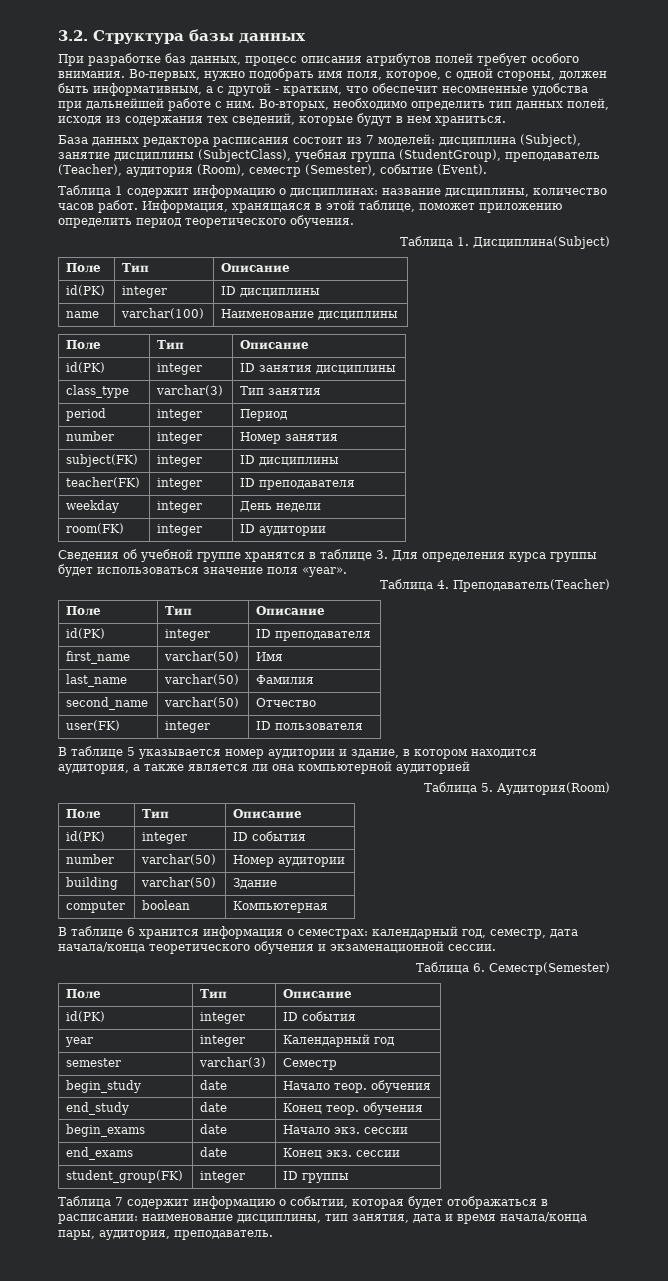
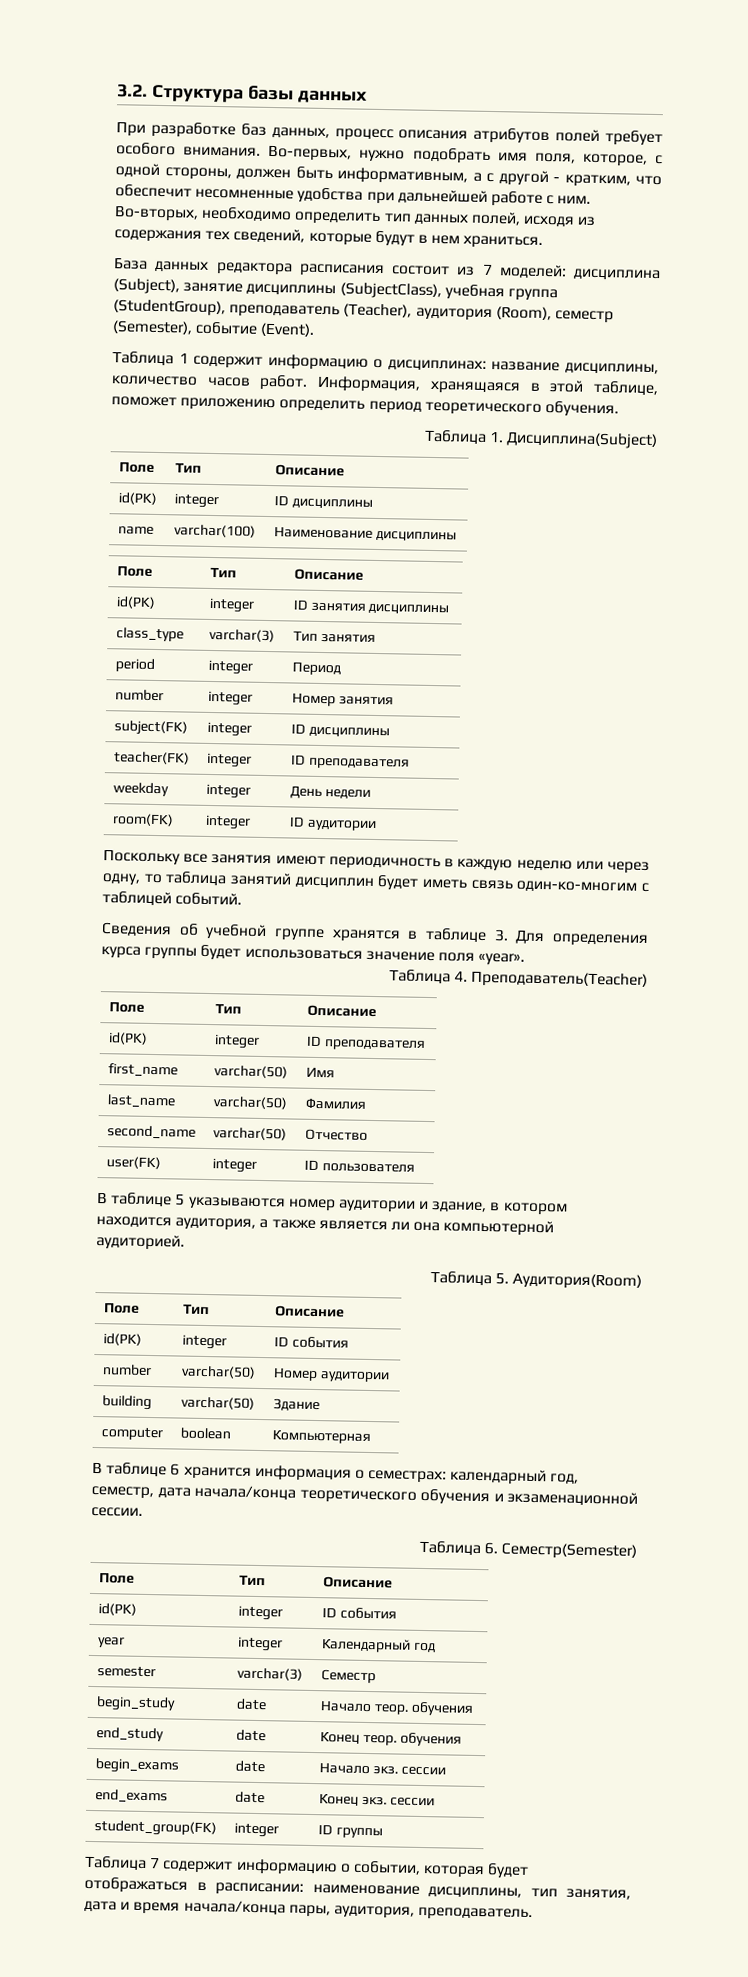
(327, 531) none -> [103,849,650,874] [102,871,650,894] [102,891,243,907] // Поскольку все занятия имеют периодичность в каждую неделю или через одну, то таблица занятий дисциплин будет иметь связь один-ко-многим с таблицей событий.
[139,749,221,759] указывается -> [187,1196,286,1211] указываются
[396,761,470,774] аудиторией -> [96,1234,185,1251] аудиторией.

